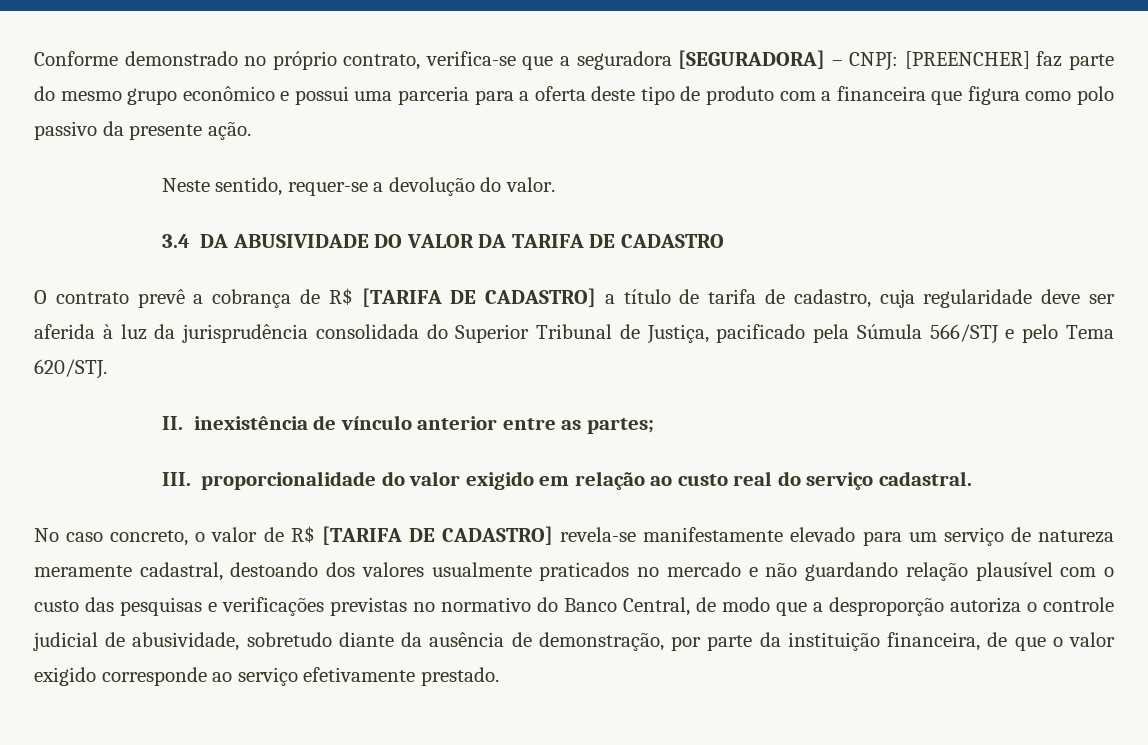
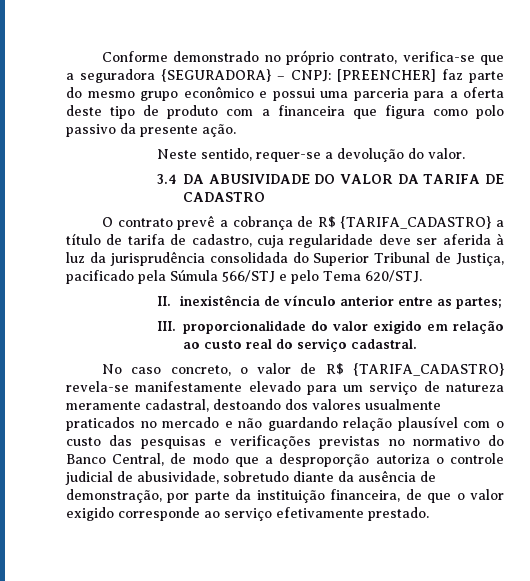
[678,50,826,69] [SEGURADORA] -> [161,69,271,82] {SEGURADORA}
[361,288,597,307] [TARIFA DE CADASTRO] -> [340,216,492,229] {TARIFA_CADASTRO}
[321,526,554,545] [TARIFA DE CADASTRO] -> [353,363,505,376] {TARIFA_CADASTRO}

